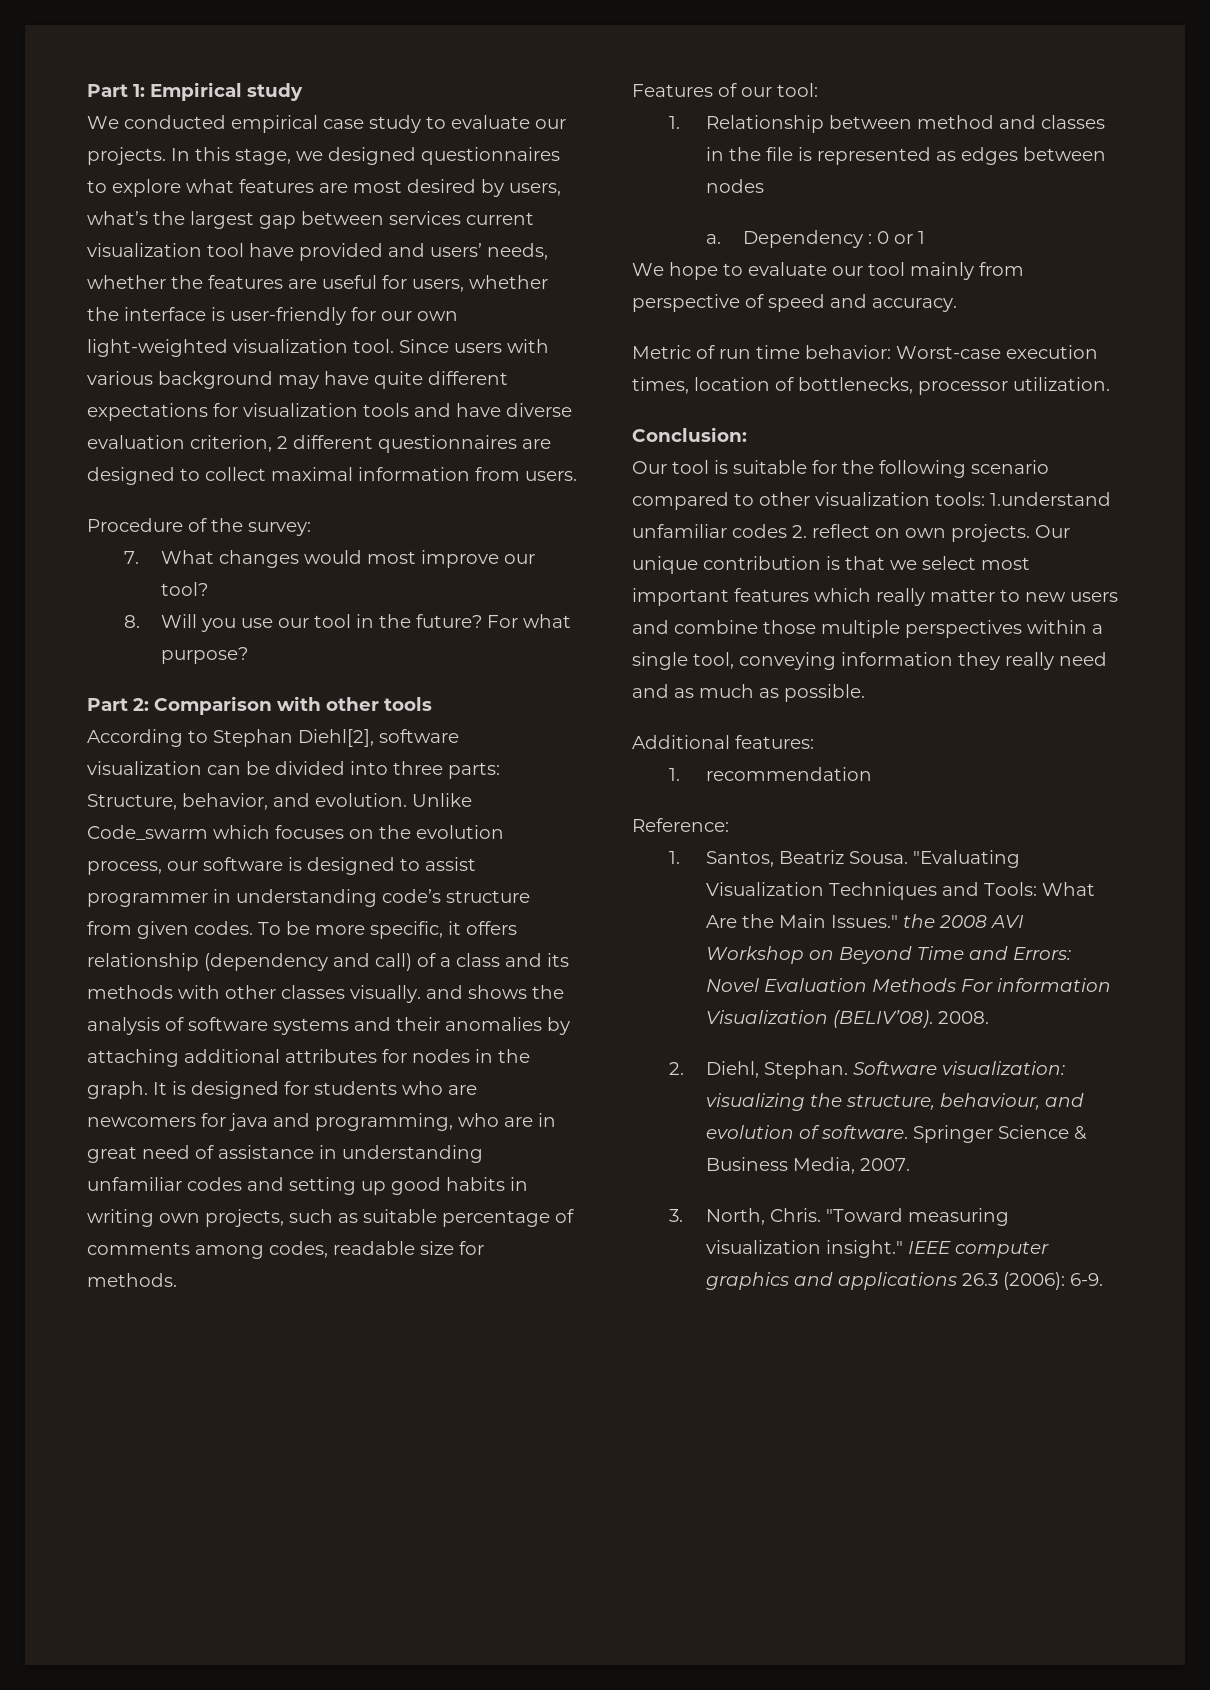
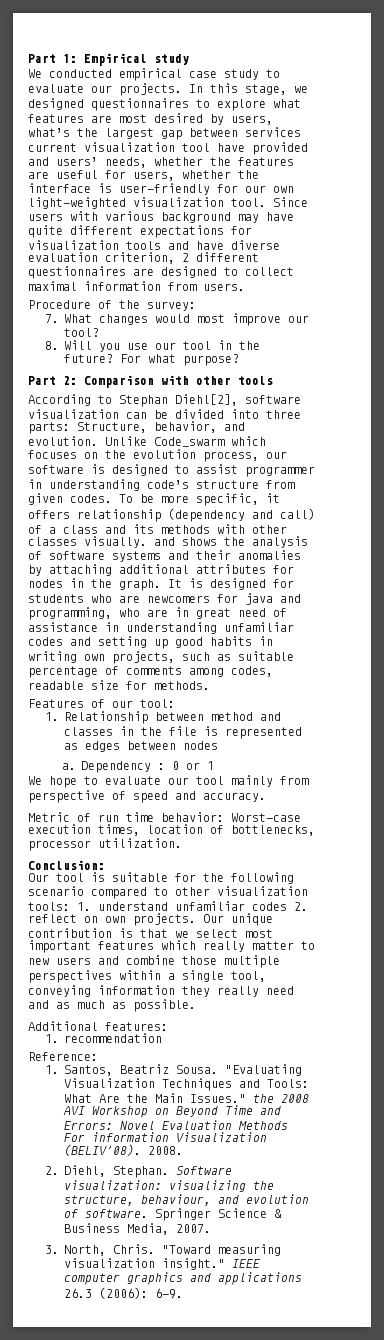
[990,492,1111,506] 1.understand -> [77,902,168,911] 1. understand

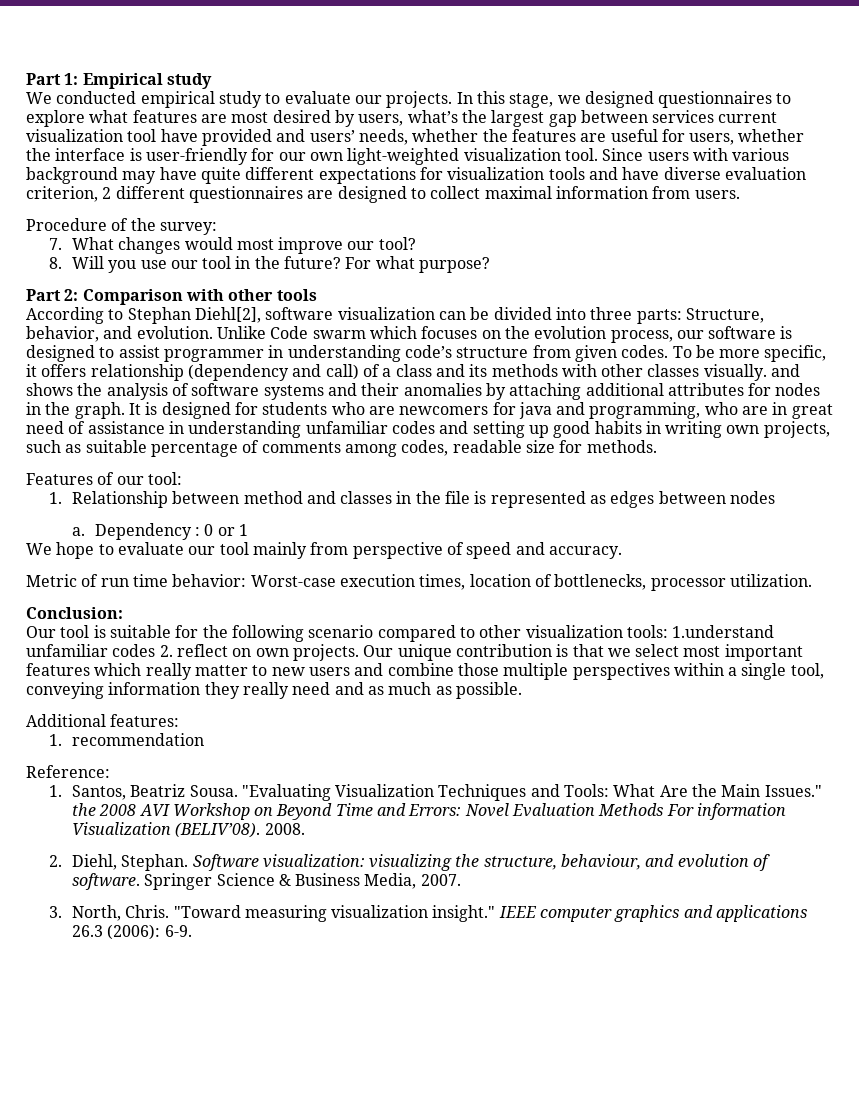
[189,71,217,78] case -> (215, 99) none
[154,437,225,447] Code_swarm -> [270,326,366,339] Code swarm
[77,902,168,911] 1. understand -> [672,625,775,638] 1.understand

